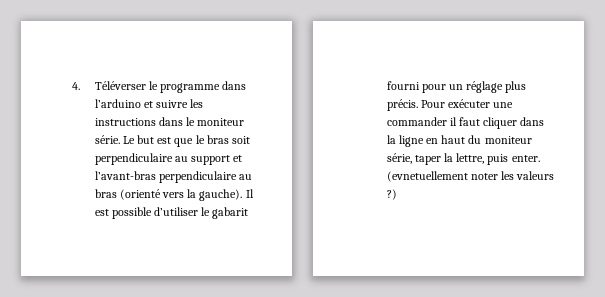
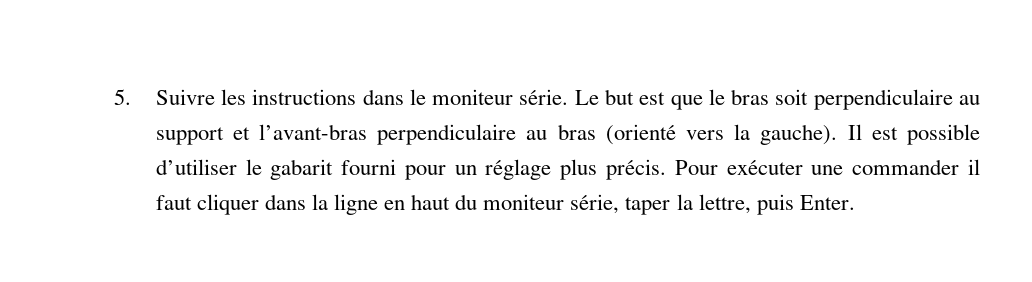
[71,81,247,93] [94,99,188,108] 4. Téléverser le programme dans l’arduino et suivre -> [114,89,215,105] 5. Suivre
[511,155,540,162] [386,171,555,182] [386,189,397,200] enter. (evnetuellement noter les valeurs ?) -> [799,195,855,210] Enter.

